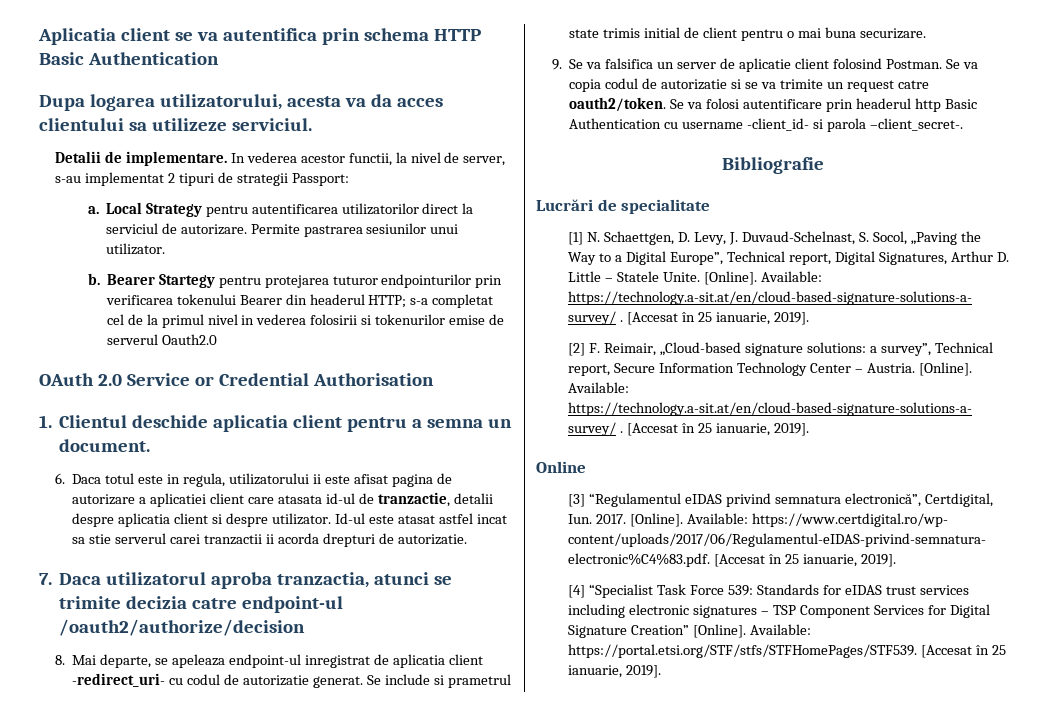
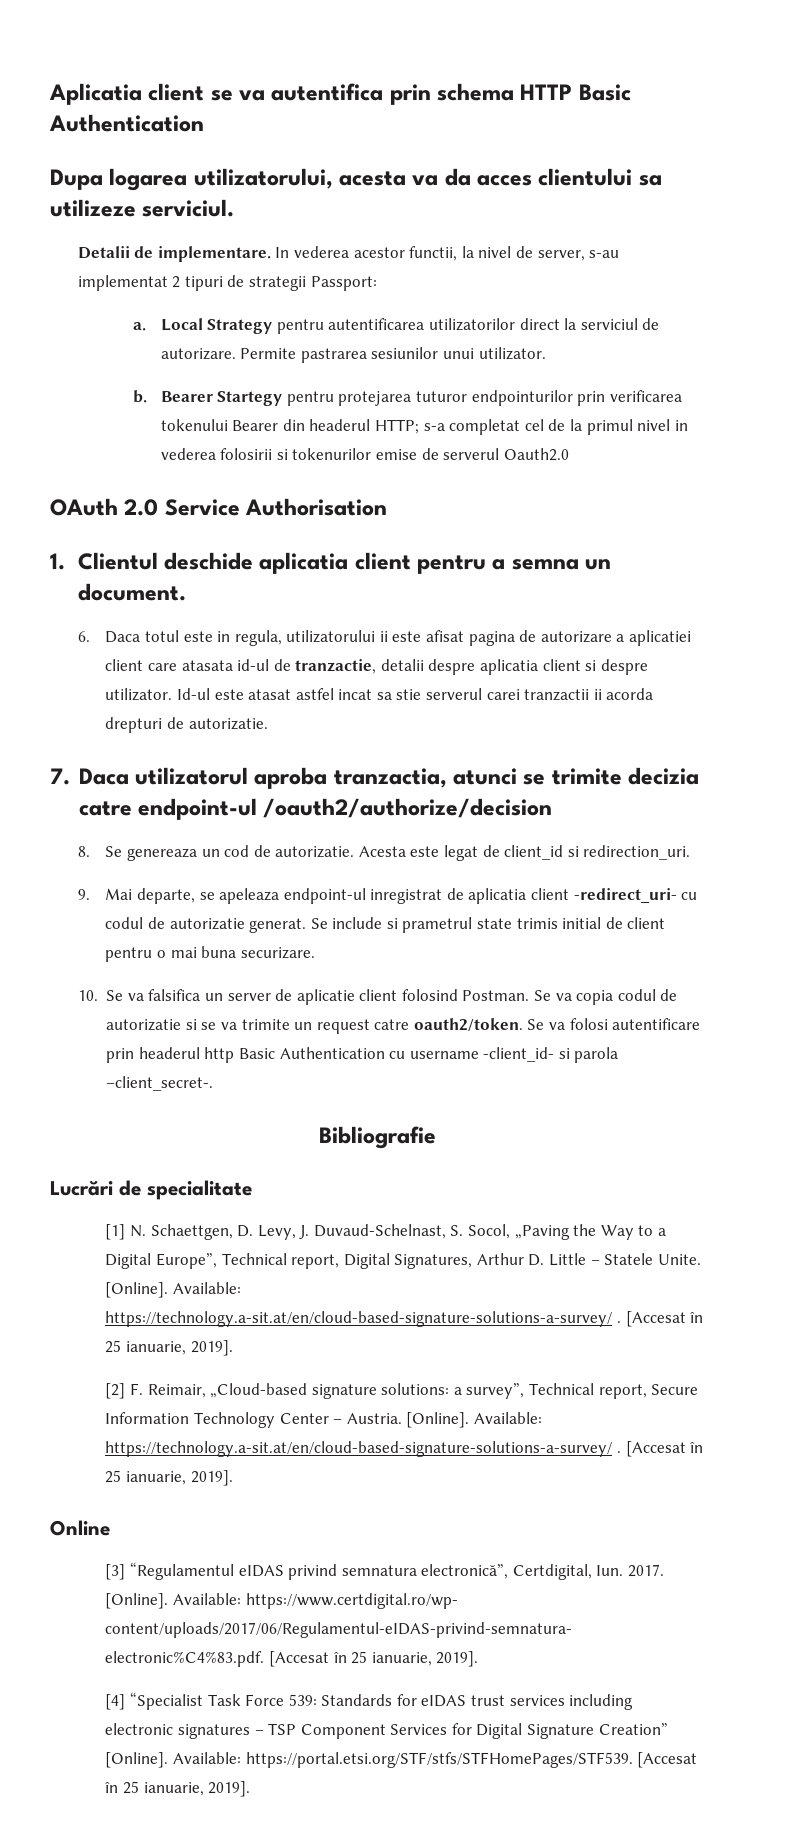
[194,373,309,386] or Credential -> (240, 507) none
(66, 660) none -> [105,845,691,861] [77,889,90,900] Se genereaza un cod de autorizatie. Acesta este legat de client_id si redirection_uri. // 9.
[552,59,563,70] 9. -> [77,990,98,1001] 10.

